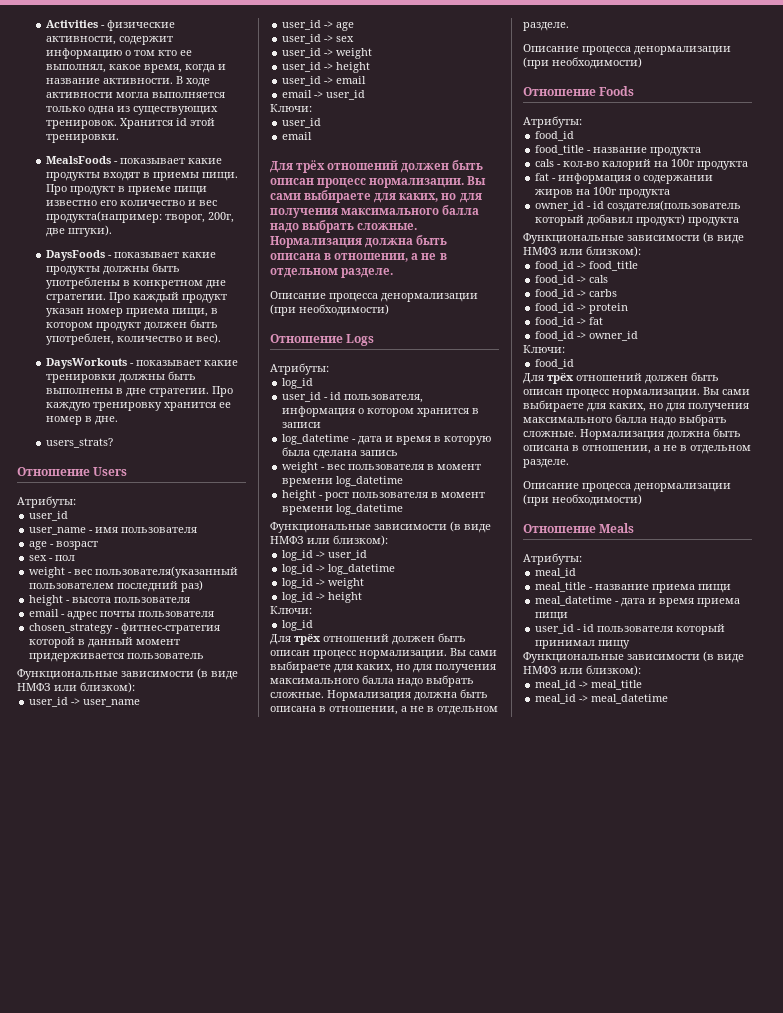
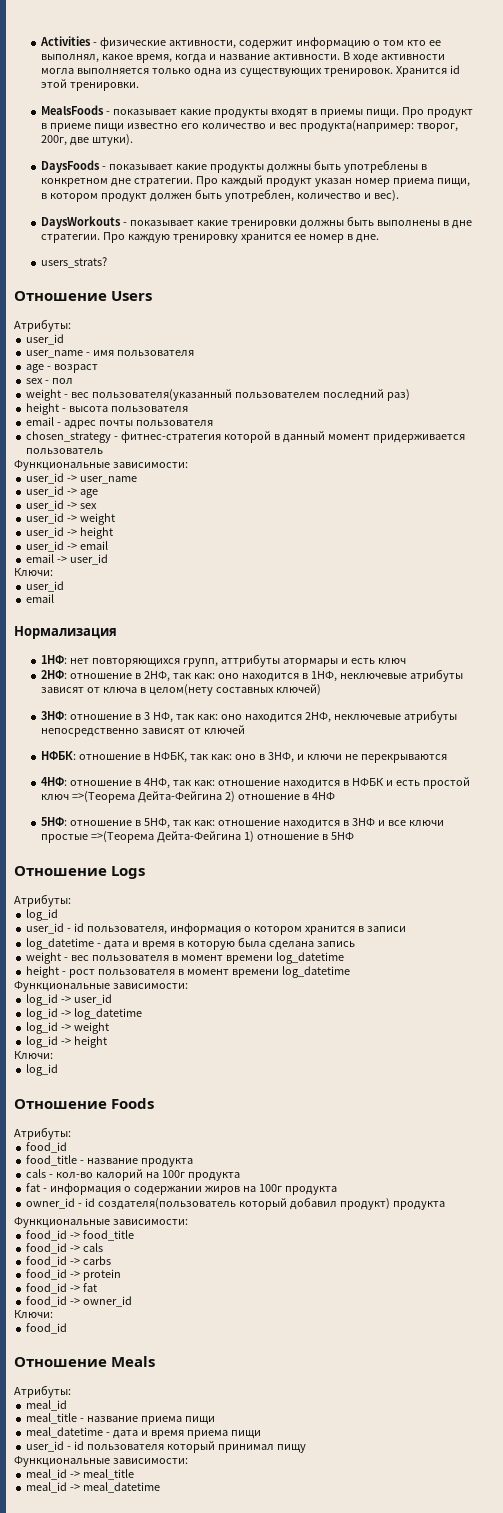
[121,668,238,680] [17,682,135,693] зависимости (в виде НМФЗ или близком): -> [112,462,188,468] зависимости:
[270,160,484,173] [270,176,487,188] [270,190,482,203] [270,205,480,218] [270,220,418,233] [270,235,448,248] [270,253,447,262] [270,268,394,278] [270,291,478,302] [270,304,389,316] Для трёх отношений должен быть описан процесс нормализации. Вы сами выбираете для каких, но для получения максимального балла надо выбрать сложные. Нормализация должна быть описана в отношении, а не в отдельном разделе. // Описание процесса денормализации (при необходимости) -> [14,626,117,639] [40,654,406,667] [40,669,463,682] [40,684,321,696] [40,710,457,723] [40,725,245,737] [40,751,447,763] [40,777,470,789] [40,791,335,803] [40,817,444,829] [40,831,354,843] Нормализация // 1НФ: нет повторяющихся групп, аттрибуты атормары и есть ключ // 2НФ: отношение в 2НФ, так как: оно находится в 1НФ, неключевые атрибуты зависят от ключа в целом(нету составных ключей) // 3НФ: отношение в 3 НФ, так как: оно находится 2НФ, неключевые атрибуты непосредственно зависят от ключей // НФБК: отношение в НФБК, так как: оно в 3НФ, и ключи не перекрываются // 4НФ: отношение в 4НФ, так как: отношение находится в НФБК и есть простой ключ =>(Теорема Дейта-Фейгина 2) отношение в 4НФ // 5НФ: отношение в 5НФ, так как: отношение находится в 3НФ и все ключи простые =>(Теорема Дейта-Фейгина 1) отношение в 5НФ
[374,521,491,533] [270,535,388,546] зависимости (в виде НМФЗ или близком): -> [112,983,188,989] зависимости:
[270,633,466,645] [270,648,497,659] [270,661,496,673] [270,675,474,687] [270,689,488,701] [270,706,498,715] [523,22,569,31] [523,44,731,55] [523,57,642,69] // Для трёх отношений должен быть описан процесс нормализации. Вы сами выбираете для каких, но для получения максимального балла надо выбрать сложные. Нормализация должна быть описана в отношении, а не в отдельном разделе. // Описание процесса денормализации (при необходимости) -> (59, 1070) none
[627,232,744,244] [523,246,641,257] зависимости (в виде НМФЗ или близком): -> [112,1219,188,1225] зависимости:
[523,372,719,384] [523,387,750,398] [523,400,749,412] [523,414,727,426] [523,428,741,440] [523,445,751,454] [523,459,569,468] [523,481,731,492] [523,494,642,506] // Для трёх отношений должен быть описан процесс нормализации. Вы сами выбираете для каких, но для получения максимального балла надо выбрать сложные. Нормализация должна быть описана в отношении, а не в отдельном разделе. // Описание процесса денормализации (при необходимости) -> (68, 1328) none
[627,651,744,663] [523,665,641,676] зависимости (в виде НМФЗ или близком): -> [112,1458,188,1464] зависимости:

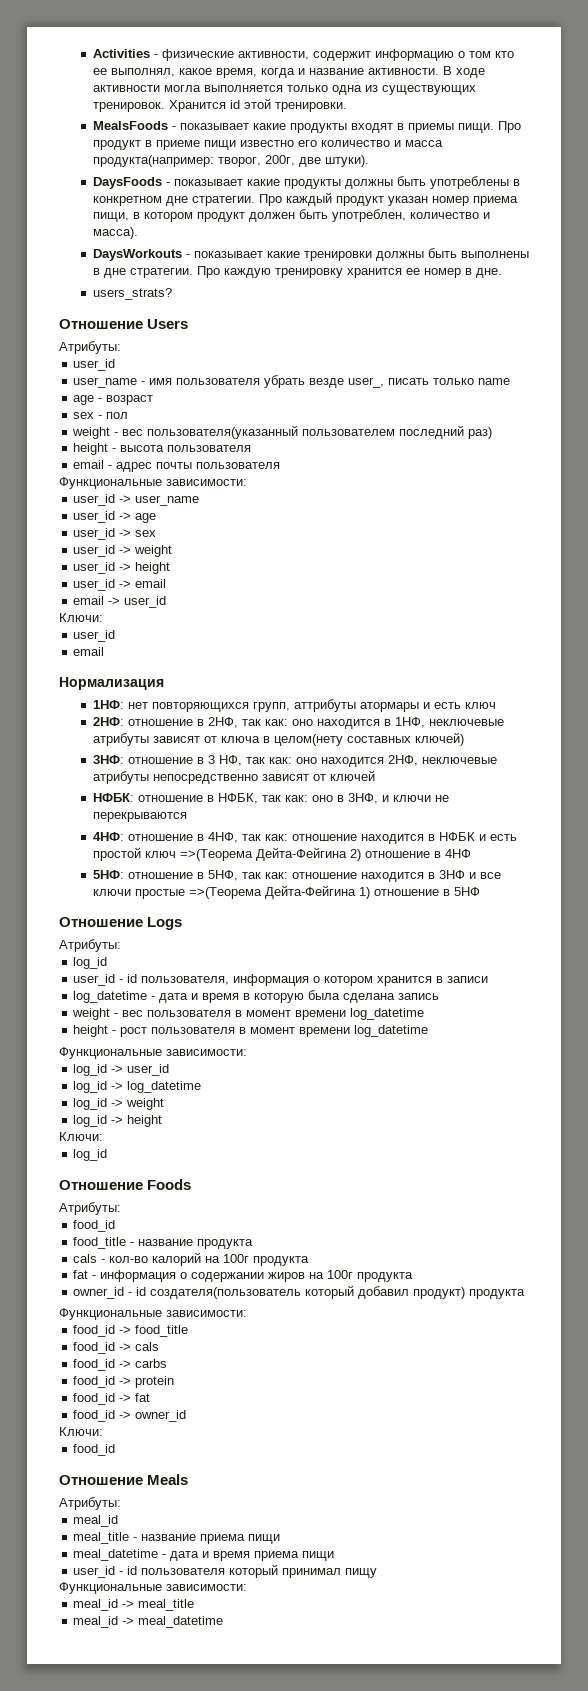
[278,123,297,129] вес -> [404,140,443,147] масса
[373,190,399,202] вес). -> [92,227,138,239] масса).
(195, 353) none -> [264,375,511,388] убрать везде user_, писать только name
[26,431,465,443] [26,448,104,454] // chosen_strategy - фитнес-стратегия которой в данный момент придерживается пользователь -> (281, 465) none

